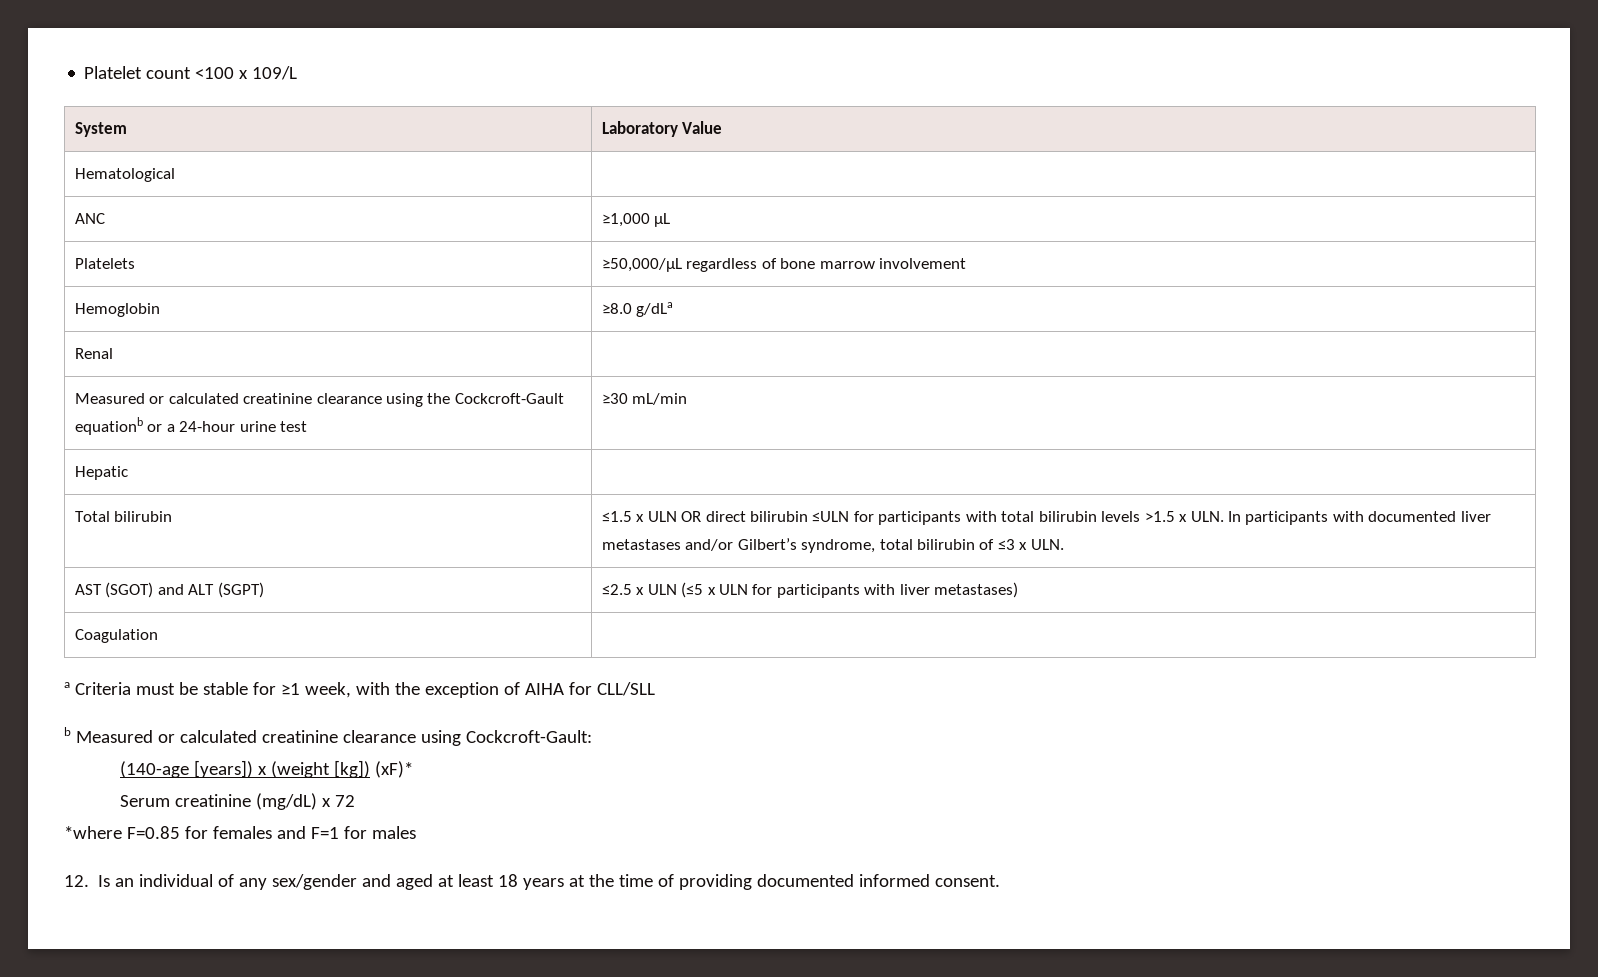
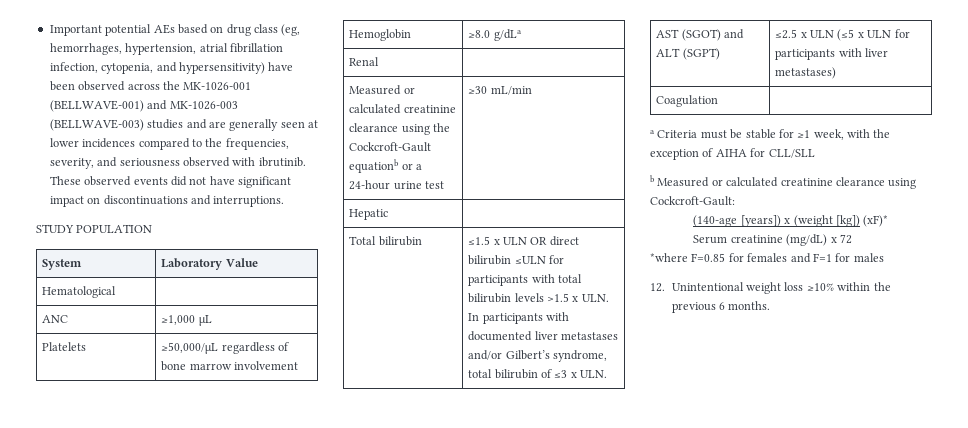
[84,66,298,80] Platelet count <100 x 109/L -> [49,24,301,36] [49,43,283,55] [49,62,294,74] [49,81,252,91] [49,100,238,112] [49,119,318,131] [49,138,289,150] [49,157,306,169] [49,176,291,188] [49,195,285,207] [36,224,153,233] Important potential AEs based on drug class (eg, hemorrhages, hypertension, atrial fibrillation infection, cytopenia, and hypersensitivity) have been observed across the MK-1026-001 (BELLWAVE-001) and MK-1026-003 (BELLWAVE-003) studies and are generally seen at lower incidences compared to the frequencies, severity, and seriousness observed with ibrutinib. These observed events did not have significant impact on discontinuations and interruptions. // STUDY POPULATION
[98,874,1001,890] Is an individual of any sex/gender and aged at least 18 years at the time of providing documented informed consent. -> [671,282,891,294] [671,301,771,313] Unintentional weight loss ≥10% within the previous 6 months.

